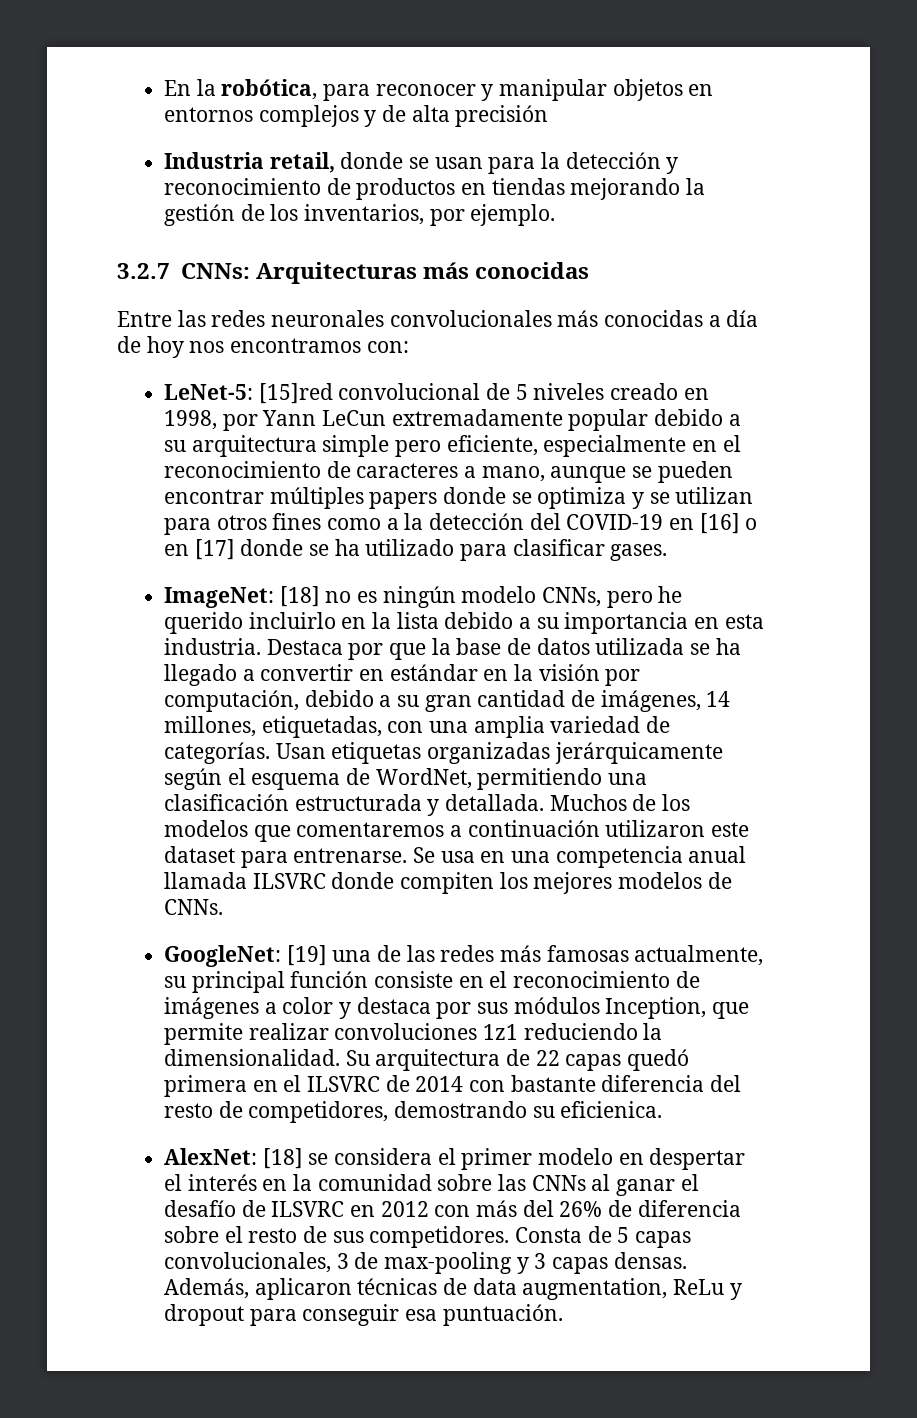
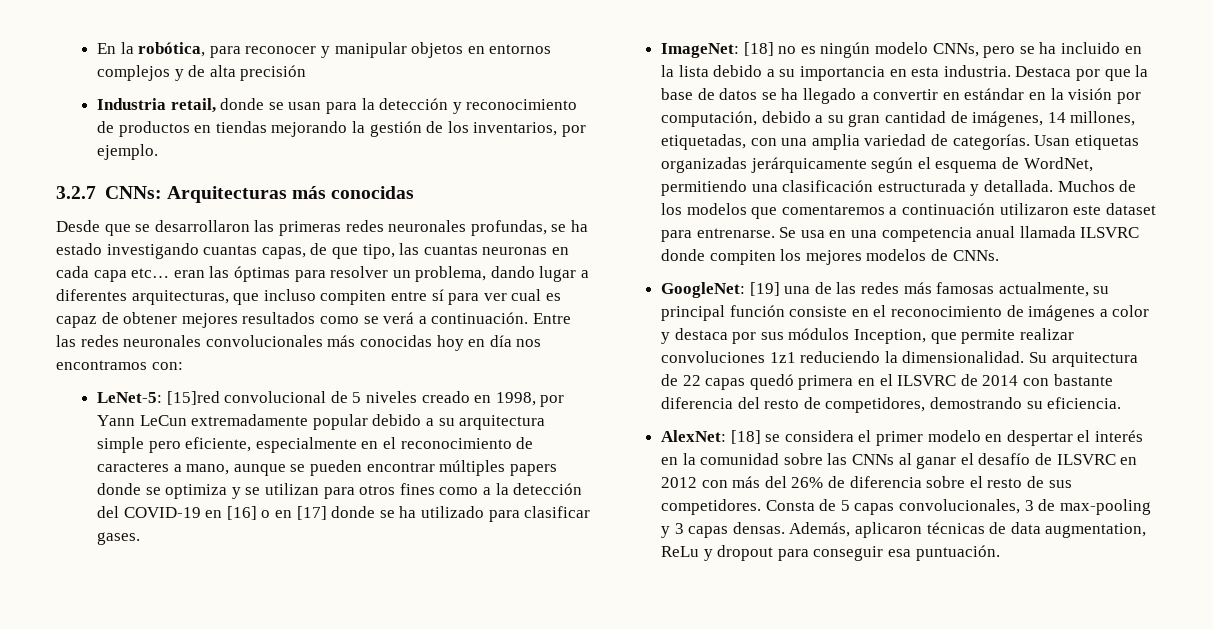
(589, 270) none -> [56,220,588,236] [56,243,569,259] [56,266,590,282] [56,289,561,305] [56,312,529,328] Desde que se desarrollaron las primeras redes neuronales profundas, se ha estado investigando cuantas capas, de que tipo, las cuantas neuronas en cada capa etc… eran las óptimas para resolver un problema, dando lugar a diferentes arquitecturas, que incluso compiten entre sí para ver cual es capaz de obtener mejores resultados como se verá a continuación.
[708,310,759,327] [117,336,184,358] a día de hoy -> [436,335,512,351] hoy en día
[658,586,683,603] [164,612,336,634] he querido incluirlo -> [1019,42,1120,54] se ha incluido
[595,638,685,655] utilizada -> (758, 94) none
[560,1101,663,1118] eficienica. -> [1047,397,1122,409] eficiencia.

